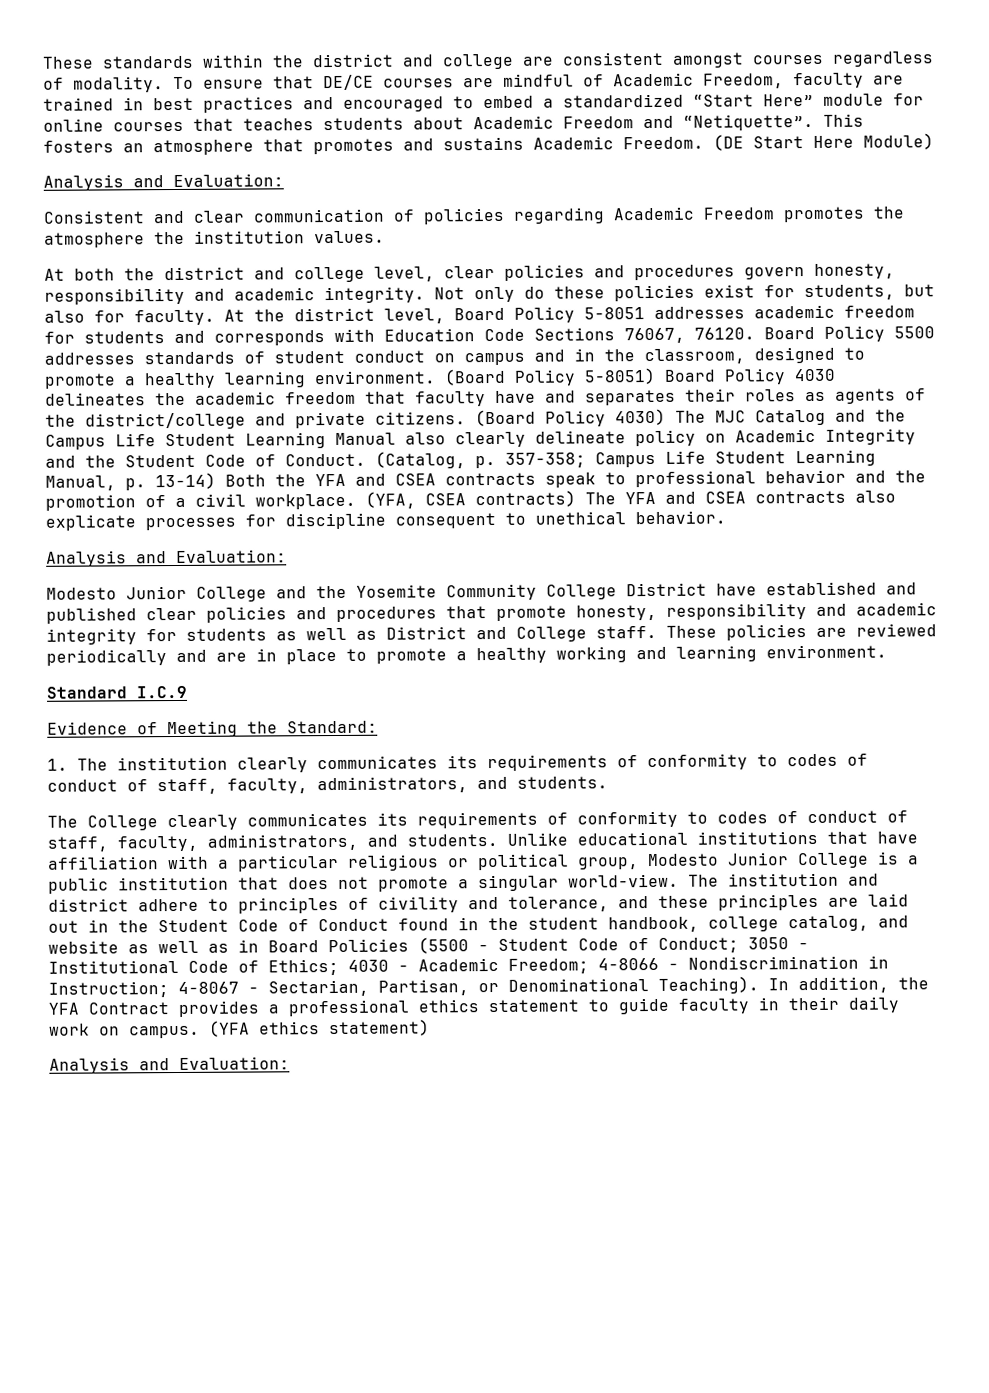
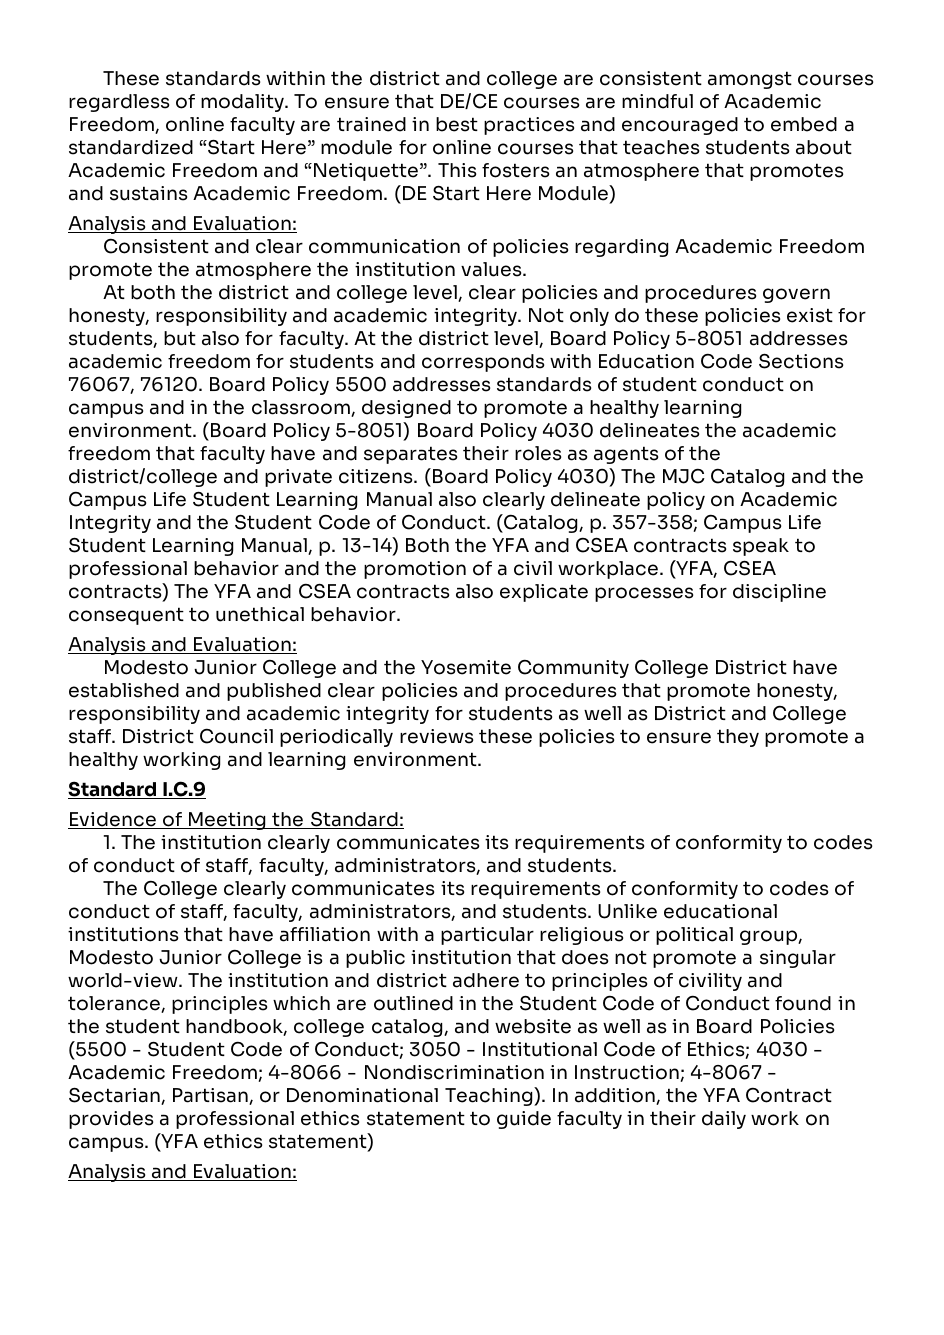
(784, 81) none -> [165,116,226,132] online
[783,206,865,223] promotes -> [68,262,153,280] promote
[666,623,937,641] [46,648,367,666] These policies are reviewed periodically and are in place to -> [121,728,760,747] District Council periodically reviews these policies to ensure they
[618,893,909,911] [48,920,79,933] and these principles are laid out -> [171,995,454,1014] principles which are outlined

